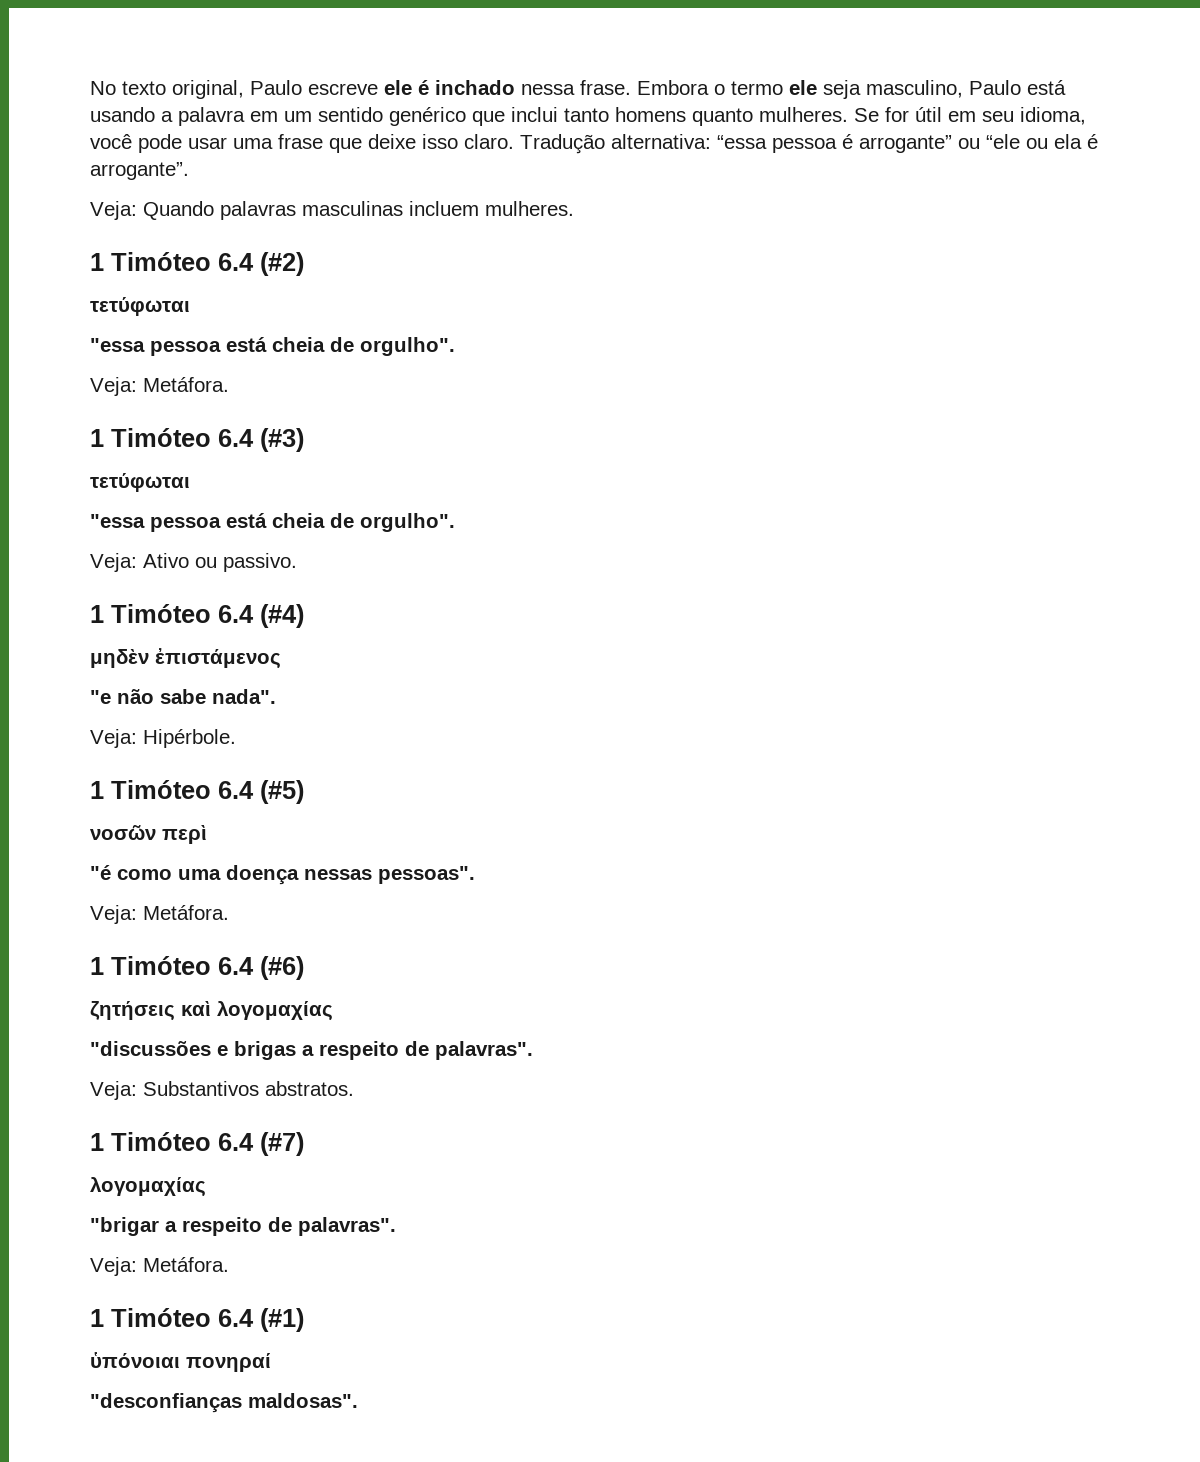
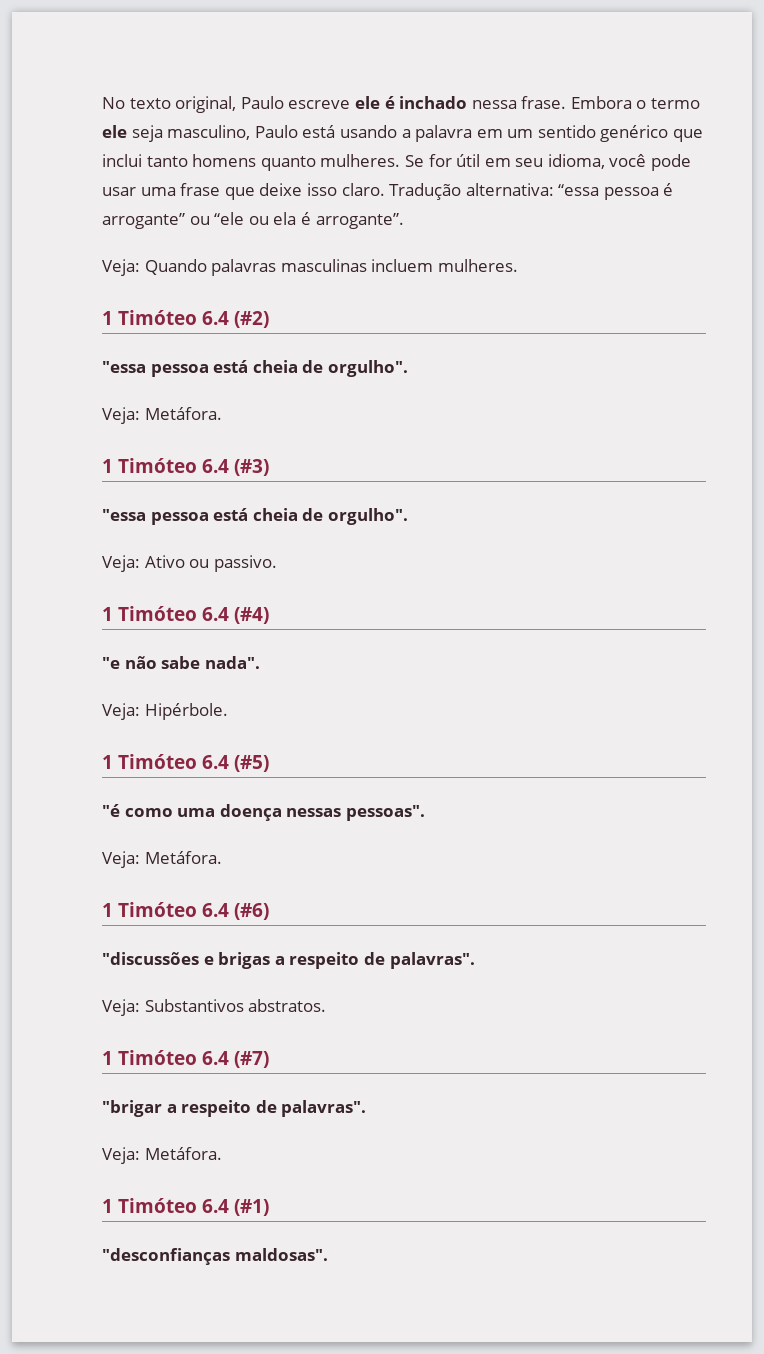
[90,297,190,316] // τετύφωται -> (269, 319) none
[90,473,190,492] // τετύφωται -> (269, 467) none
[90,648,281,669] // μηδὲν ἐπιστάμενος -> (269, 615) none
[90,825,207,844] // νοσῶν περὶ -> (269, 763) none
[90,1001,333,1021] // ζητήσεις καὶ λογομαχίας -> (269, 911) none
[90,1177,206,1197] // λογομαχίας -> (269, 1059) none
[90,1352,271,1372] // ὑπόνοιαι πονηραί -> (269, 1207) none

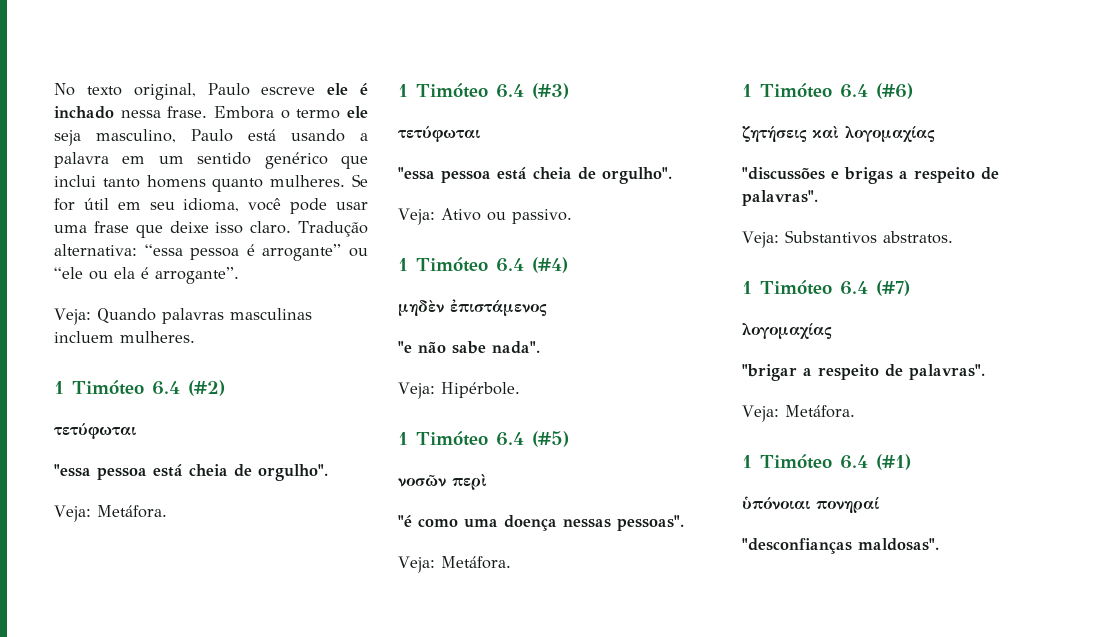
(269, 319) none -> [54,423,136,439] // τετύφωται
(269, 467) none -> [398,126,480,142] // τετύφωται
(269, 615) none -> [398,299,547,316] // μηδὲν ἐπιστάμενος
(269, 763) none -> [398,474,487,490] // νοσῶν περὶ
(269, 911) none -> [742,126,935,142] // ζητήσεις καὶ λογομαχίας
(269, 1059) none -> [742,323,832,339] // λογομαχίας
(269, 1207) none -> [742,496,879,513] // ὑπόνοιαι πονηραί

